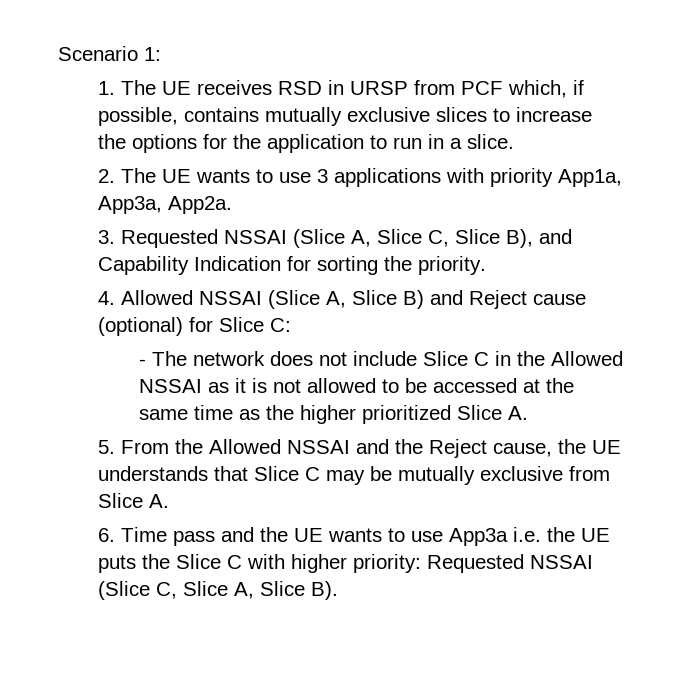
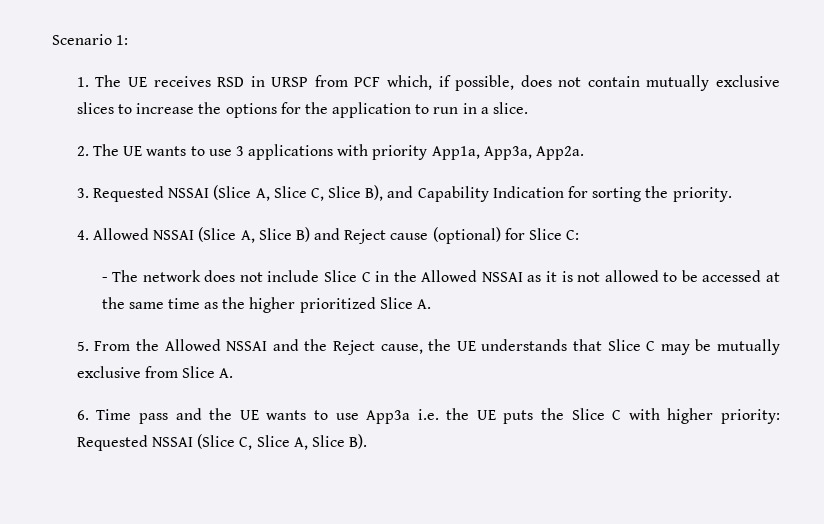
[184,107,260,122] contains -> [520,75,640,87] does not contain

